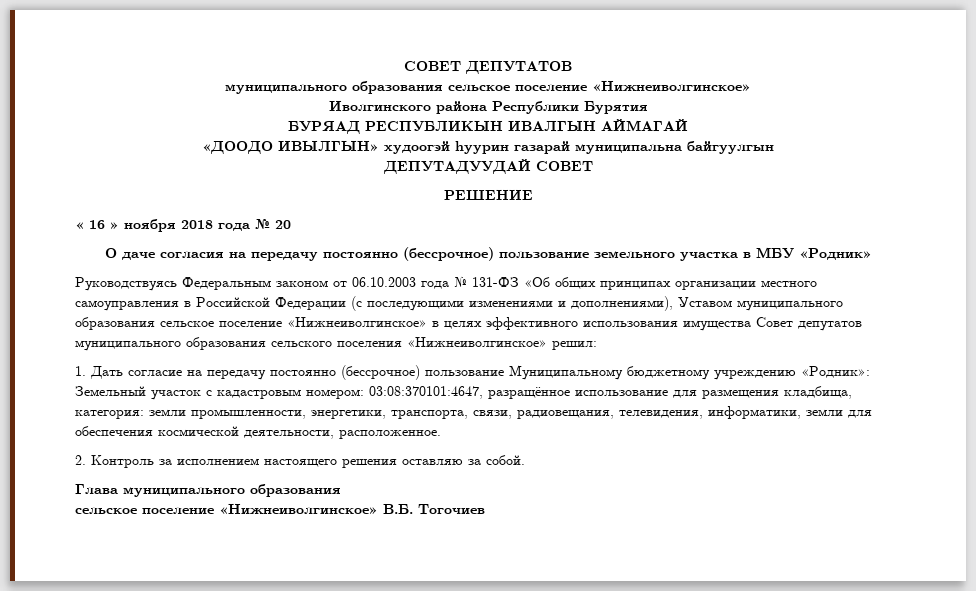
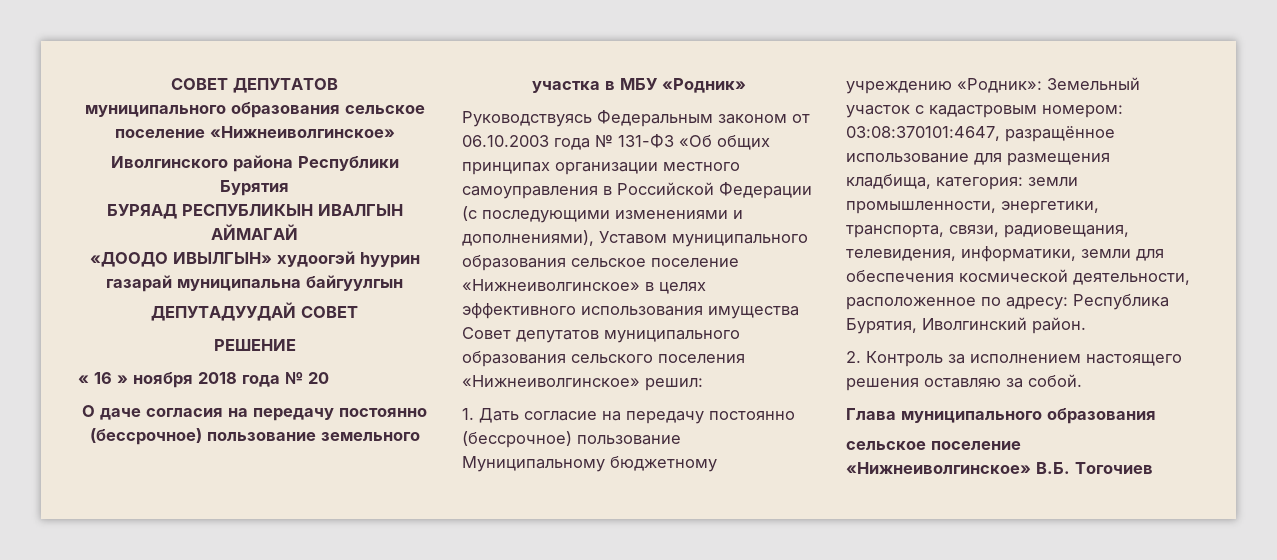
[339,430,441,439] расположенное. -> [846,294,1169,310] [846,317,1086,334] расположенное по адресу: Республика Бурятия, Иволгинский район.

